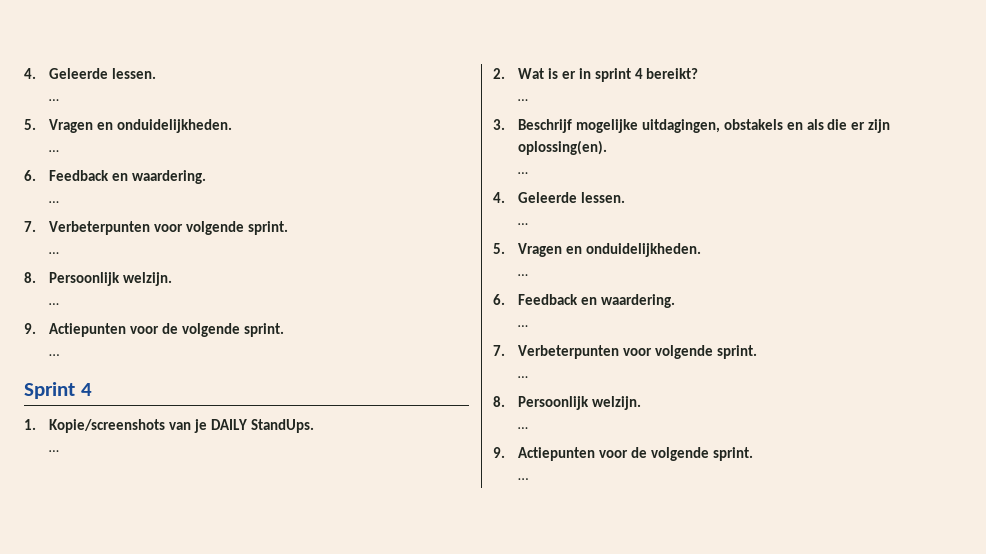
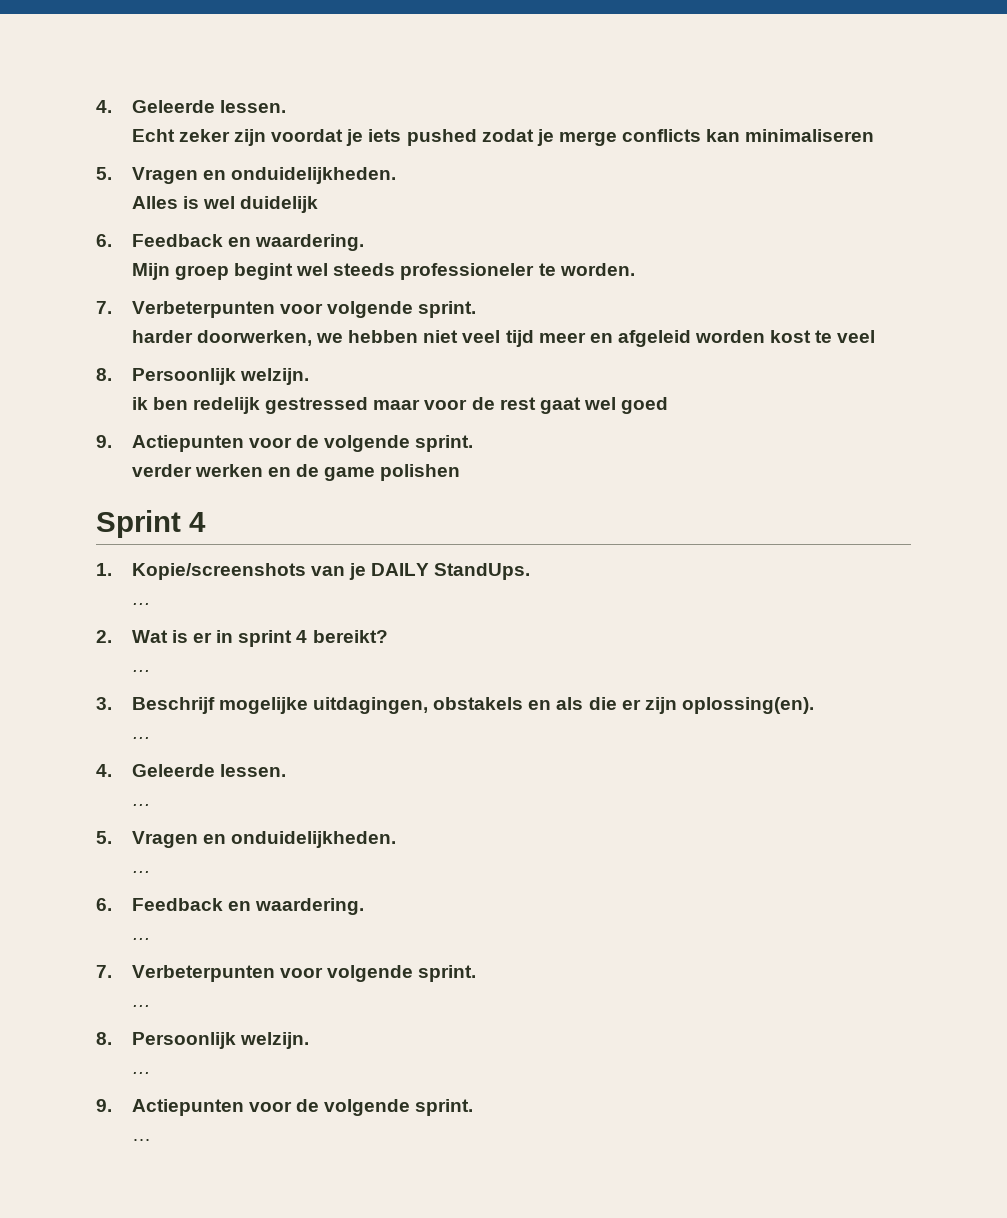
[24,68,156,79] [48,99,59,101] [24,119,232,133] [48,150,59,152] [24,170,206,184] [48,201,59,203] [24,221,288,235] [48,252,59,254] [24,272,172,286] [48,303,59,305] [24,323,284,337] [48,354,59,356] 4. Geleerde lessen. // … // 5. Vragen en onduidelijkheden. // … // 6. Feedback en waardering. // … // 7. Verbeterpunten voor volgende sprint. // … // 8. Persoonlijk welzijn. // … // 9. Actiepunten voor de volgende sprint. // … -> [96,100,286,113] [131,129,875,146] [96,167,396,184] [131,196,319,213] [96,234,364,251] [131,263,635,280] [96,301,477,318] [131,330,876,347] [96,368,309,385] [131,397,669,414] [96,435,474,452] [131,464,461,481] 4. Geleerde lessen. // Echt zeker zijn voordat je iets pushed zodat je merge conflicts kan minimaliseren // 5. Vragen en onduidelijkheden. // Alles is wel duidelijk // 6. Feedback en waardering. // Mijn groep begint wel steeds professioneler te worden. // 7. Verbeterpunten voor volgende sprint. // harder doorwerken, we hebben niet veel tijd meer en afgeleid worden kost te veel // 8. Persoonlijk welzijn. // ik ben redelijk gestressed maar voor de rest gaat wel goed // 9. Actiepunten voor de volgende sprint. // verder werken en de game polishen

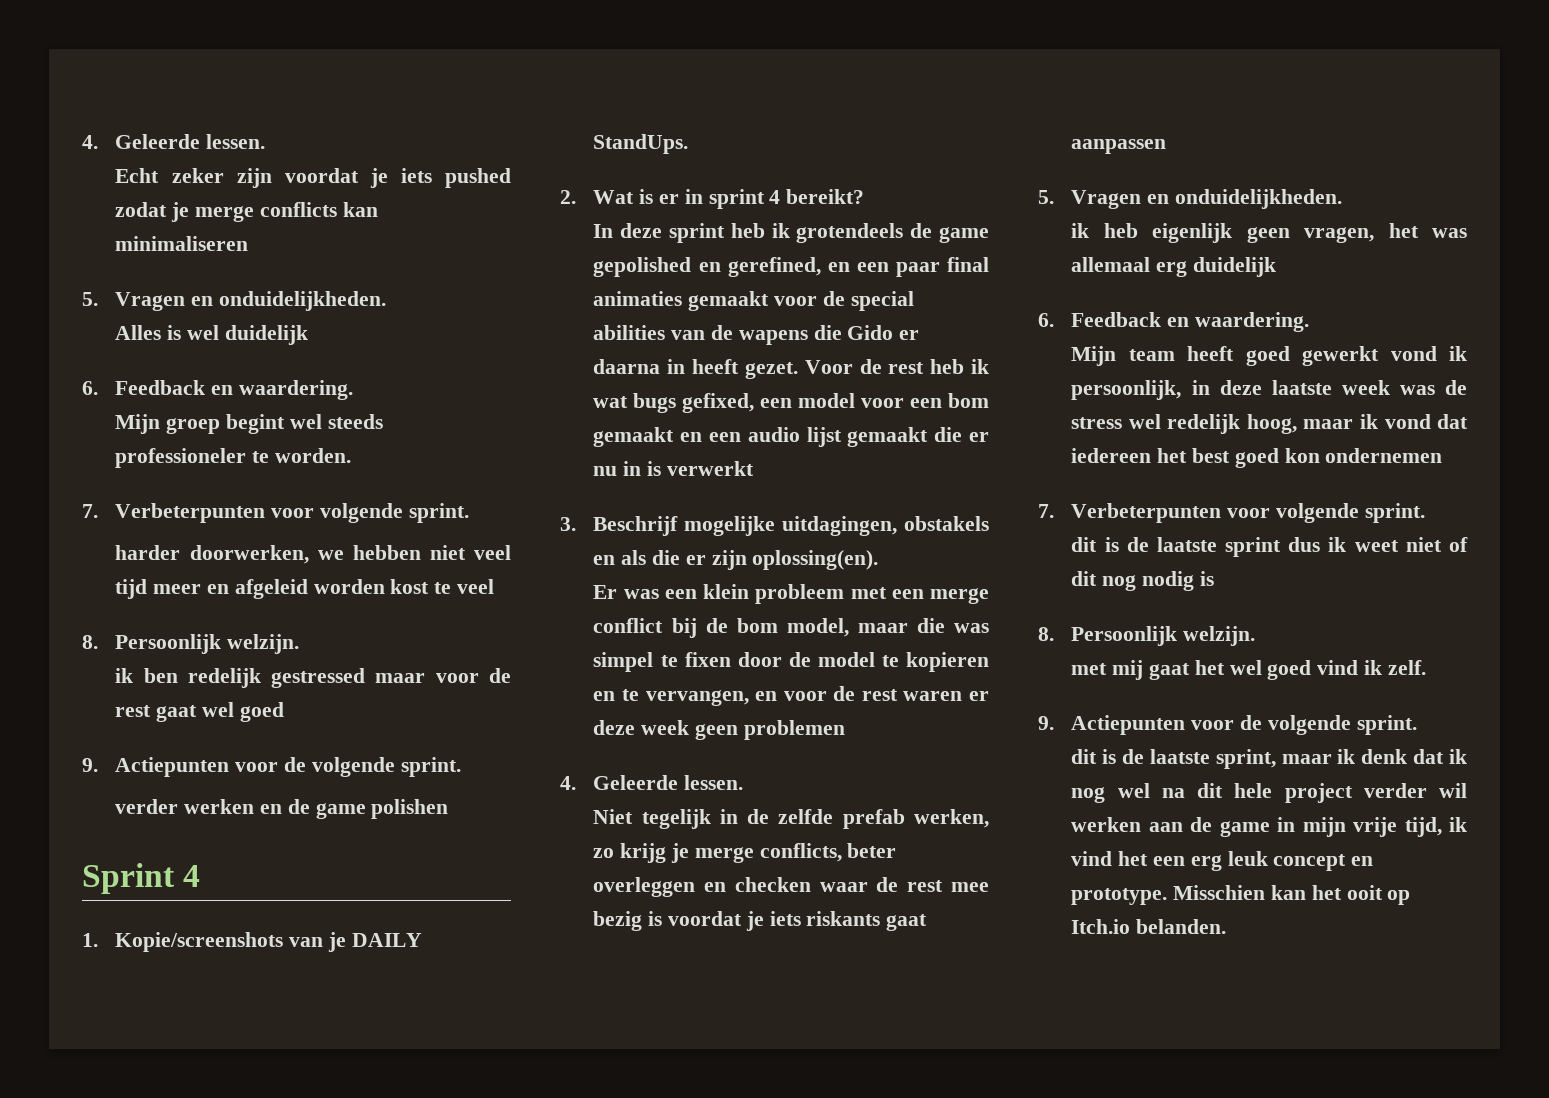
[131,603,151,605] // … -> (689, 144) none
[131,670,151,672] … -> [593,223,990,243] [593,257,989,277] [593,291,914,311] [593,325,920,345] [593,359,989,379] [593,393,989,413] [593,427,990,447] [593,461,754,476] In deze sprint heb ik grotendeels de game gepolished en gerefined, en een paar final animaties gemaakt voor de special abilities van de wapens die Gido er daarna in heeft gezet. Voor de rest heb ik wat bugs gefixed, een model voor een bom gemaakt en een audio lijst gemaakt die er nu in is verwerkt
[131,737,151,739] [96,764,286,777] [131,804,151,806] [96,831,396,848] [131,871,151,873] [96,898,364,915] [131,938,151,940] [96,965,477,982] [131,1005,151,1007] [96,1032,309,1049] [131,1072,151,1074] [96,1099,474,1116] [131,1139,151,1141] … // 4. Geleerde lessen. // … // 5. Vragen en onduidelijkheden. // … // 6. Feedback en waardering. // … // 7. Verbeterpunten voor volgende sprint. // … // 8. Persoonlijk welzijn. // … // 9. Actiepunten voor de volgende sprint. // … -> [593,584,989,604] [593,618,989,638] [593,652,989,672] [593,686,989,706] [593,720,845,740] [560,775,744,790] [593,809,989,829] [593,843,897,863] [593,877,990,897] [593,911,928,931] [1071,139,1167,154] [1038,189,1343,209] [1071,223,1467,243] [1071,257,1277,277] [1038,312,1310,332] [1071,346,1467,366] [1071,380,1467,400] [1071,414,1468,434] [1071,448,1443,468] [1038,503,1425,523] [1071,537,1468,557] [1071,571,1214,591] [1038,626,1256,646] [1071,660,1426,680] [1038,715,1417,735] [1071,749,1467,769] [1071,783,1467,803] [1071,817,1467,837] [1071,851,1374,871] [1071,885,1411,905] [1071,919,1227,934] Er was een klein probleem met een merge conflict bij de bom model, maar die was simpel te fixen door de model te kopieren en te vervangen, en voor de rest waren er deze week geen problemen // 4. Geleerde lessen. // Niet tegelijk in de zelfde prefab werken, zo krijg je merge conflicts, beter overleggen en checken waar de rest mee bezig is voordat je iets riskants gaat aanpassen // 5. Vragen en onduidelijkheden. // ik heb eigenlijk geen vragen, het was allemaal erg duidelijk // 6. Feedback en waardering. // Mijn team heeft goed gewerkt vond ik persoonlijk, in deze laatste week was de stress wel redelijk hoog, maar ik vond dat iedereen het best goed kon ondernemen // 7. Verbeterpunten voor volgende sprint. // dit is de laatste sprint dus ik weet niet of dit nog nodig is // 8. Persoonlijk welzijn. // met mij gaat het wel goed vind ik zelf. // 9. Actiepunten voor de volgende sprint. // dit is de laatste sprint, maar ik denk dat ik nog wel na dit hele project verder wil werken aan de game in mijn vrije tijd, ik vind het een erg leuk concept en prototype. Misschien kan het ooit op Itch.io belanden.

